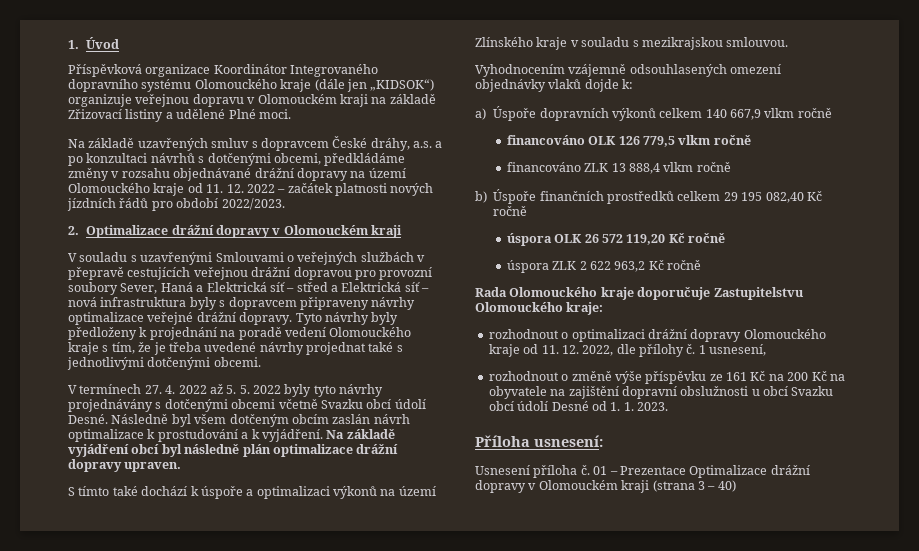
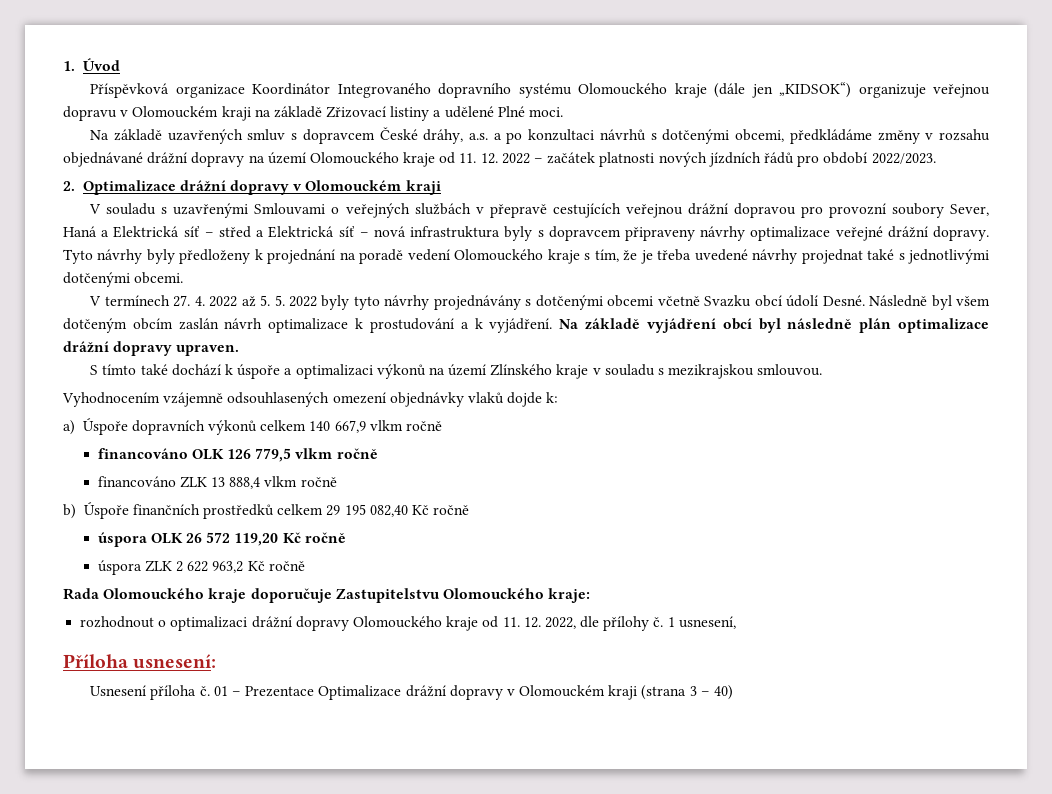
[488,371,845,384] [488,386,834,399] [488,401,668,411] // rozhodnout o změně výše příspěvku ze 161 Kč na 200 Kč na obyvatele na zajištění dopravní obslužnosti u obcí Svazku obcí údolí Desné od 1. 1. 2023. -> (736, 622) none

